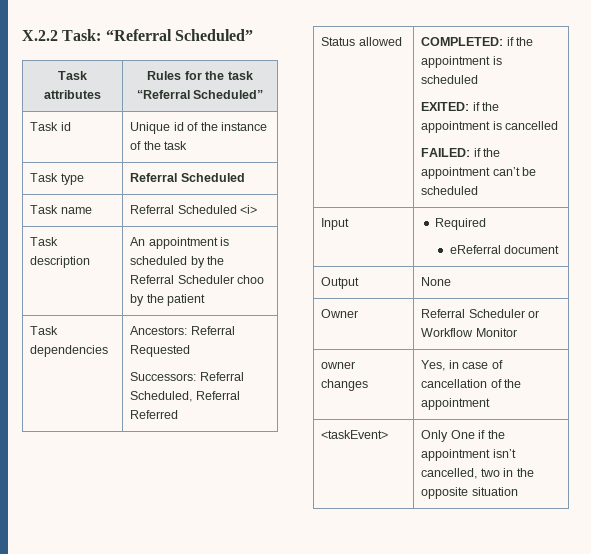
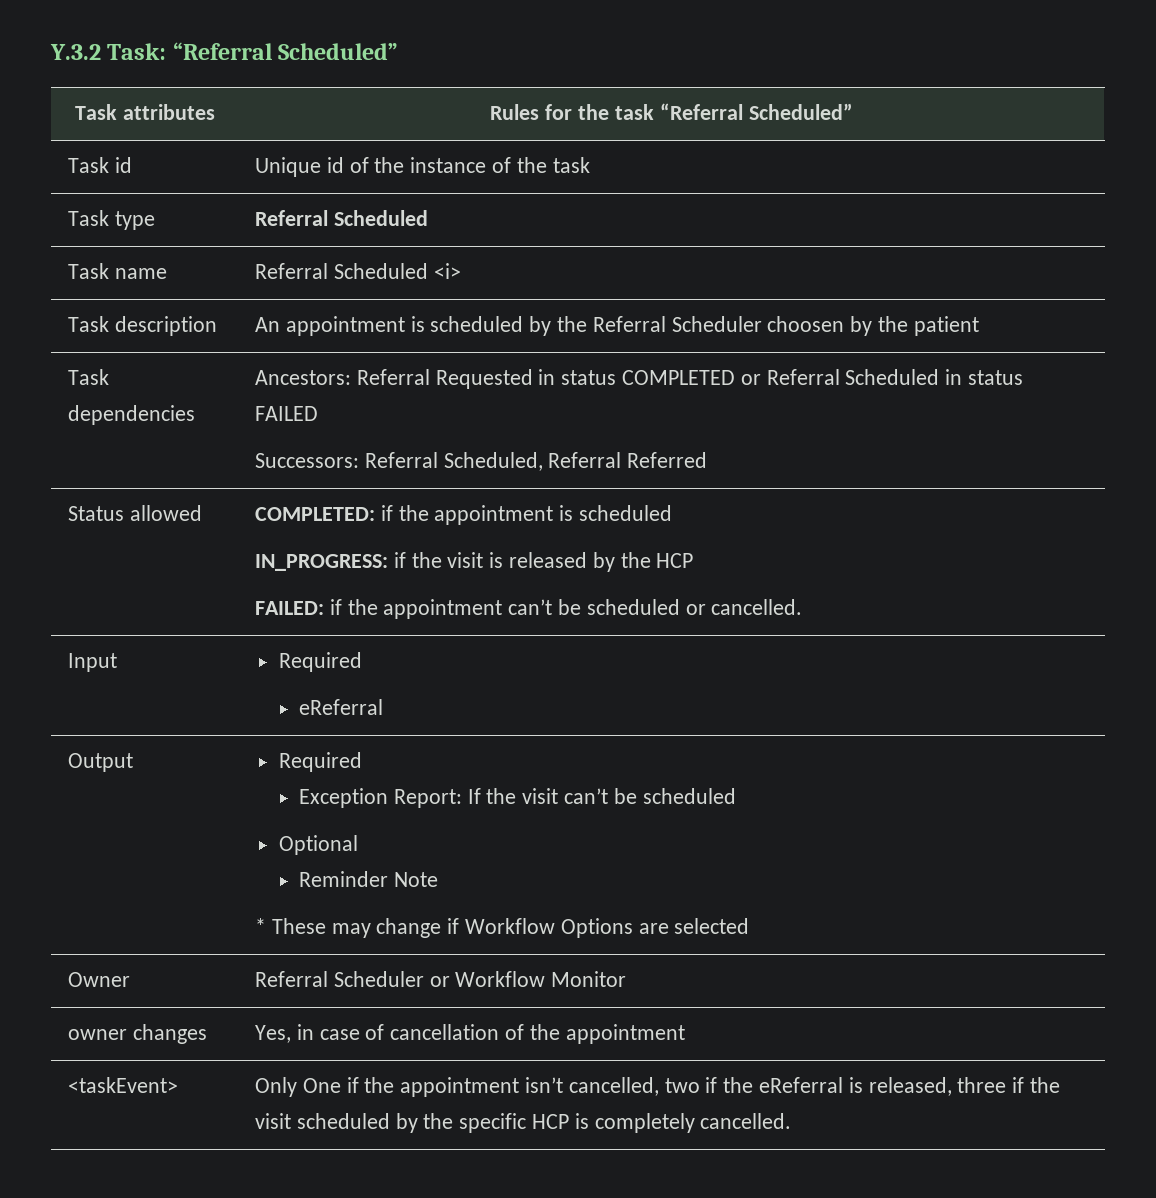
[22,30,58,41] X.2.2 -> [50,44,101,60] Y.3.2
[237,275,265,284] choo -> [767,316,845,332] choosen
(191, 351) none -> [538,369,1024,385] [255,406,319,421] in status COMPLETED or Referral Scheduled in status FAILED
[421,102,500,111] [421,121,559,133] EXITED: if the appointment is cancelled -> [255,552,694,572] IN_PROGRESS: if the visit is released by the HCP
(479, 190) none -> [685,599,803,615] or cancelled.
[504,245,560,254] document -> (383, 707) none
[421,277,452,286] | None -> [278,752,362,772] [298,788,736,808] [278,835,358,855] [298,871,438,887] [255,918,750,938] | Required // Exception Report: If the visit can’t be scheduled // Optional // Reminder Note // * These may change if Workflow Options are selected
[503,468,534,477] [421,487,518,499] in the opposite situation -> [705,1077,1061,1096] [255,1113,792,1133] if the eReferral is released, three if the visit scheduled by the specific HCP is completely cancelled.

